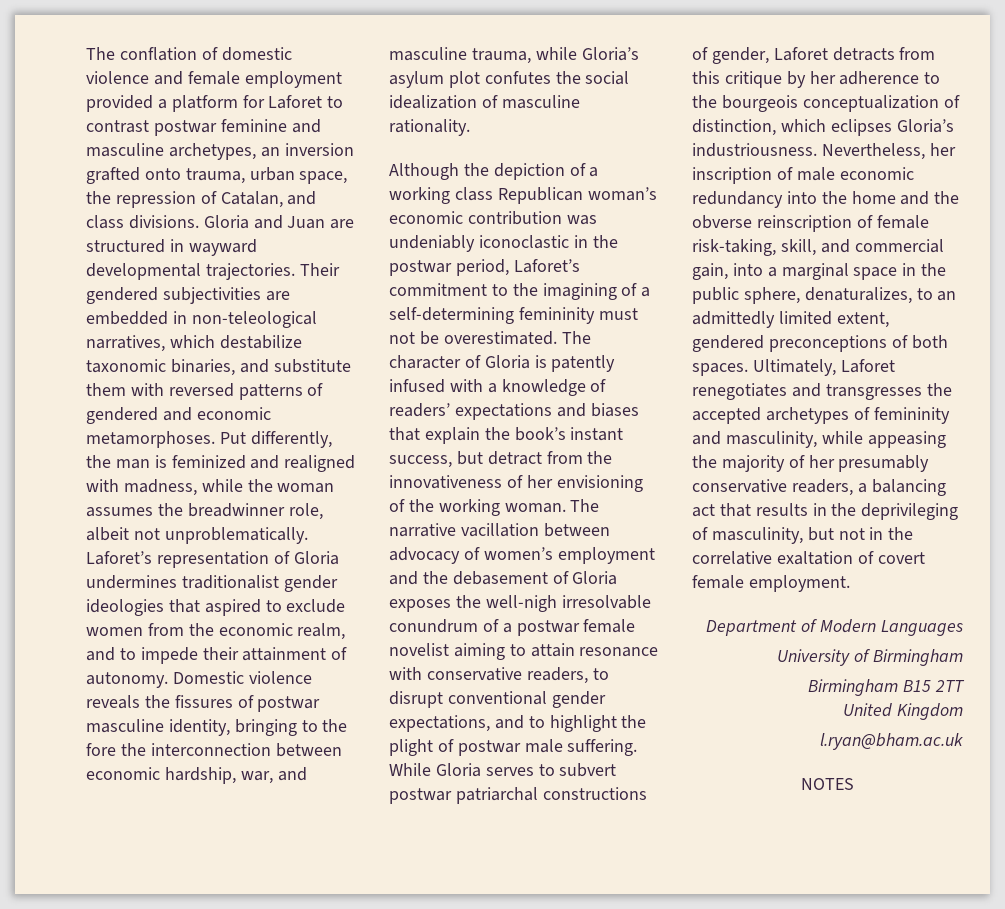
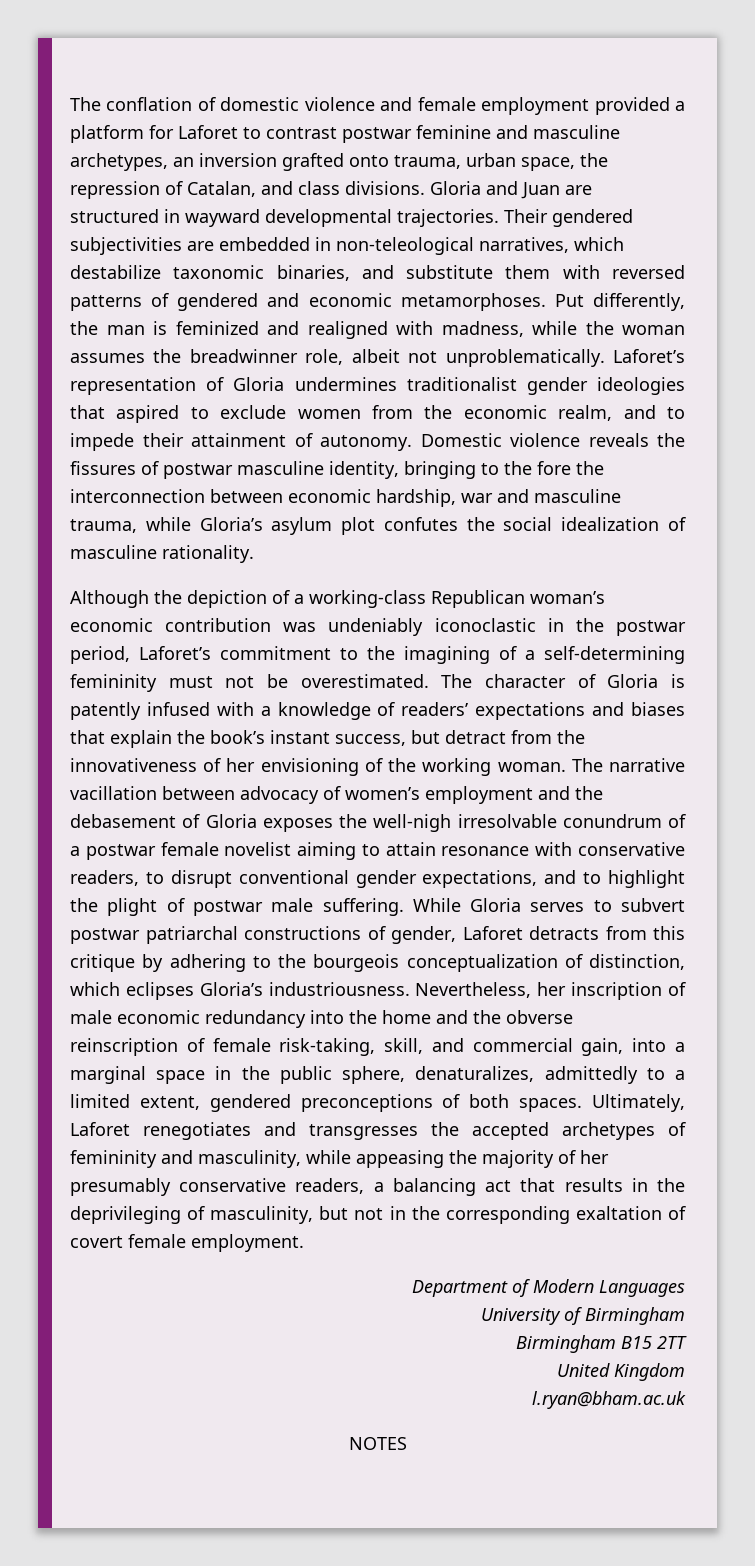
[240,771,273,784] war, -> [461,493,493,503] war
[389,187,493,204] working class -> [309,590,426,608] working-class
[809,71,920,85] her adherence -> [169,954,246,972] adhering
[916,288,957,301] [692,311,775,328] to an admittedly -> [544,1066,685,1084] admittedly to a
[692,551,772,565] correlative -> [445,1206,570,1224] corresponding

